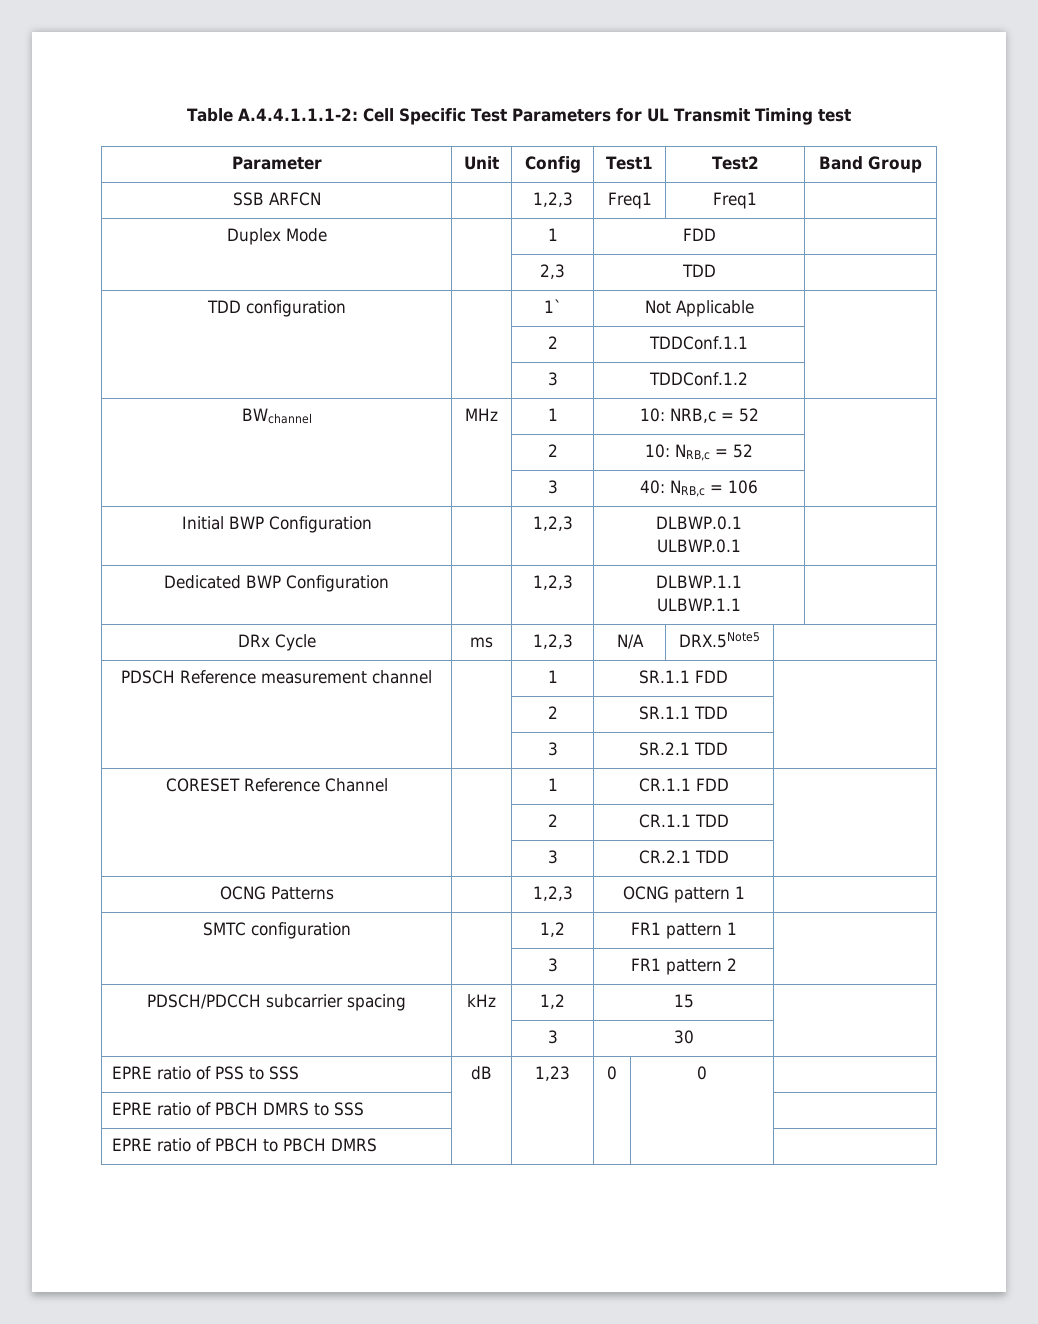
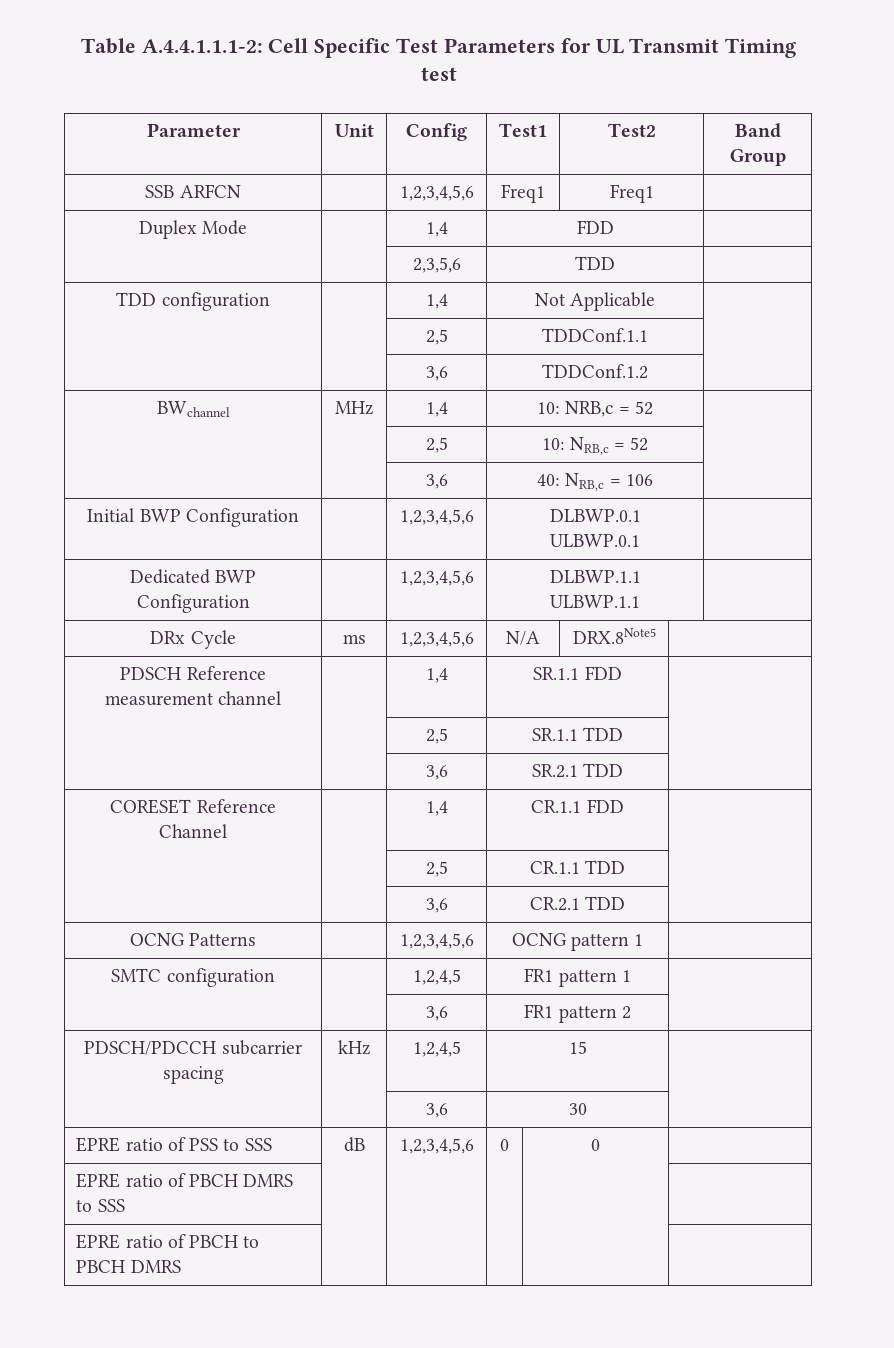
[532,192,573,207] 1,2,3 -> [399,185,474,201] 1,2,3,4,5,6
[547,228,558,241] [682,228,716,241] [540,264,565,279] 1 | FDD | // | | 2,3 -> [425,222,448,237] [576,220,614,234] [412,257,461,273] 1,4 | FDD | // | | 2,3,5,6
[543,299,562,313] 1` -> [425,294,448,309] 1,4
[547,336,558,349] 2 -> [425,329,448,345] 2,5
[547,372,558,386] 3 -> [425,366,448,381] 3,6
[547,408,558,421] [639,408,759,423] [547,444,558,457] [645,444,754,461] [547,480,558,494] 1 | 10: NRB,c = 52 | // | | 2 | 10: NRB,c = 52 | // | | 3 -> [425,402,448,417] [537,401,653,417] [425,437,448,453] [541,437,649,455] [425,474,448,489] 1,4 | 10: NRB,c = 52 | // | | 2,5 | 10: NRB,c = 52 | // | | 3,6
[532,516,573,531] 1,2,3 -> [399,509,474,525] 1,2,3,4,5,6
[532,575,573,590] 1,2,3 -> [399,570,474,586] 1,2,3,4,5,6
[532,634,573,649] 1,2,3 -> [399,631,474,647] 1,2,3,4,5,6
[679,632,760,648] DRX.5Note5 -> [572,628,656,644] DRX.8Note5
[547,670,558,683] 1 -> [425,668,448,683] 1,4
[547,706,558,719] 2 -> [425,728,448,744] 2,5
[547,742,558,756] 3 -> [425,765,448,780] 3,6
[547,778,558,791] 1 -> [425,801,448,816] 1,4
[547,814,558,827] 2 -> [425,861,448,877] 2,5
[547,850,558,864] 3 -> [425,898,448,913] 3,6
[532,886,573,901] 1,2,3 -> [399,933,474,949] 1,2,3,4,5,6
[540,922,565,937] 1,2 -> [412,969,461,985] 1,2,4,5
[547,958,558,972] 3 -> [425,1006,448,1021] 3,6
[540,994,565,1009] 1,2 -> [412,1041,461,1057] 1,2,4,5
[547,1030,558,1044] 3 -> [425,1103,448,1118] 3,6
[535,1066,570,1081] 1,23 -> [399,1138,474,1154] 1,2,3,4,5,6

